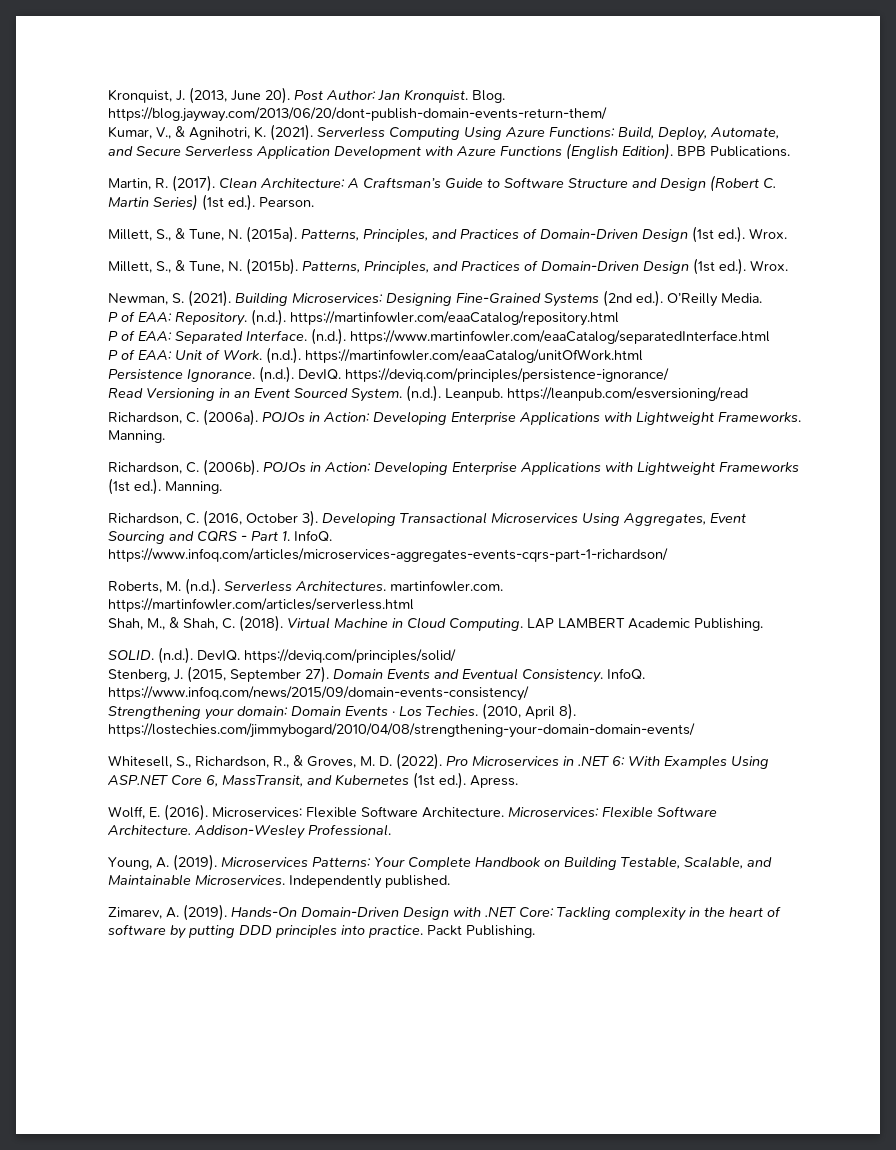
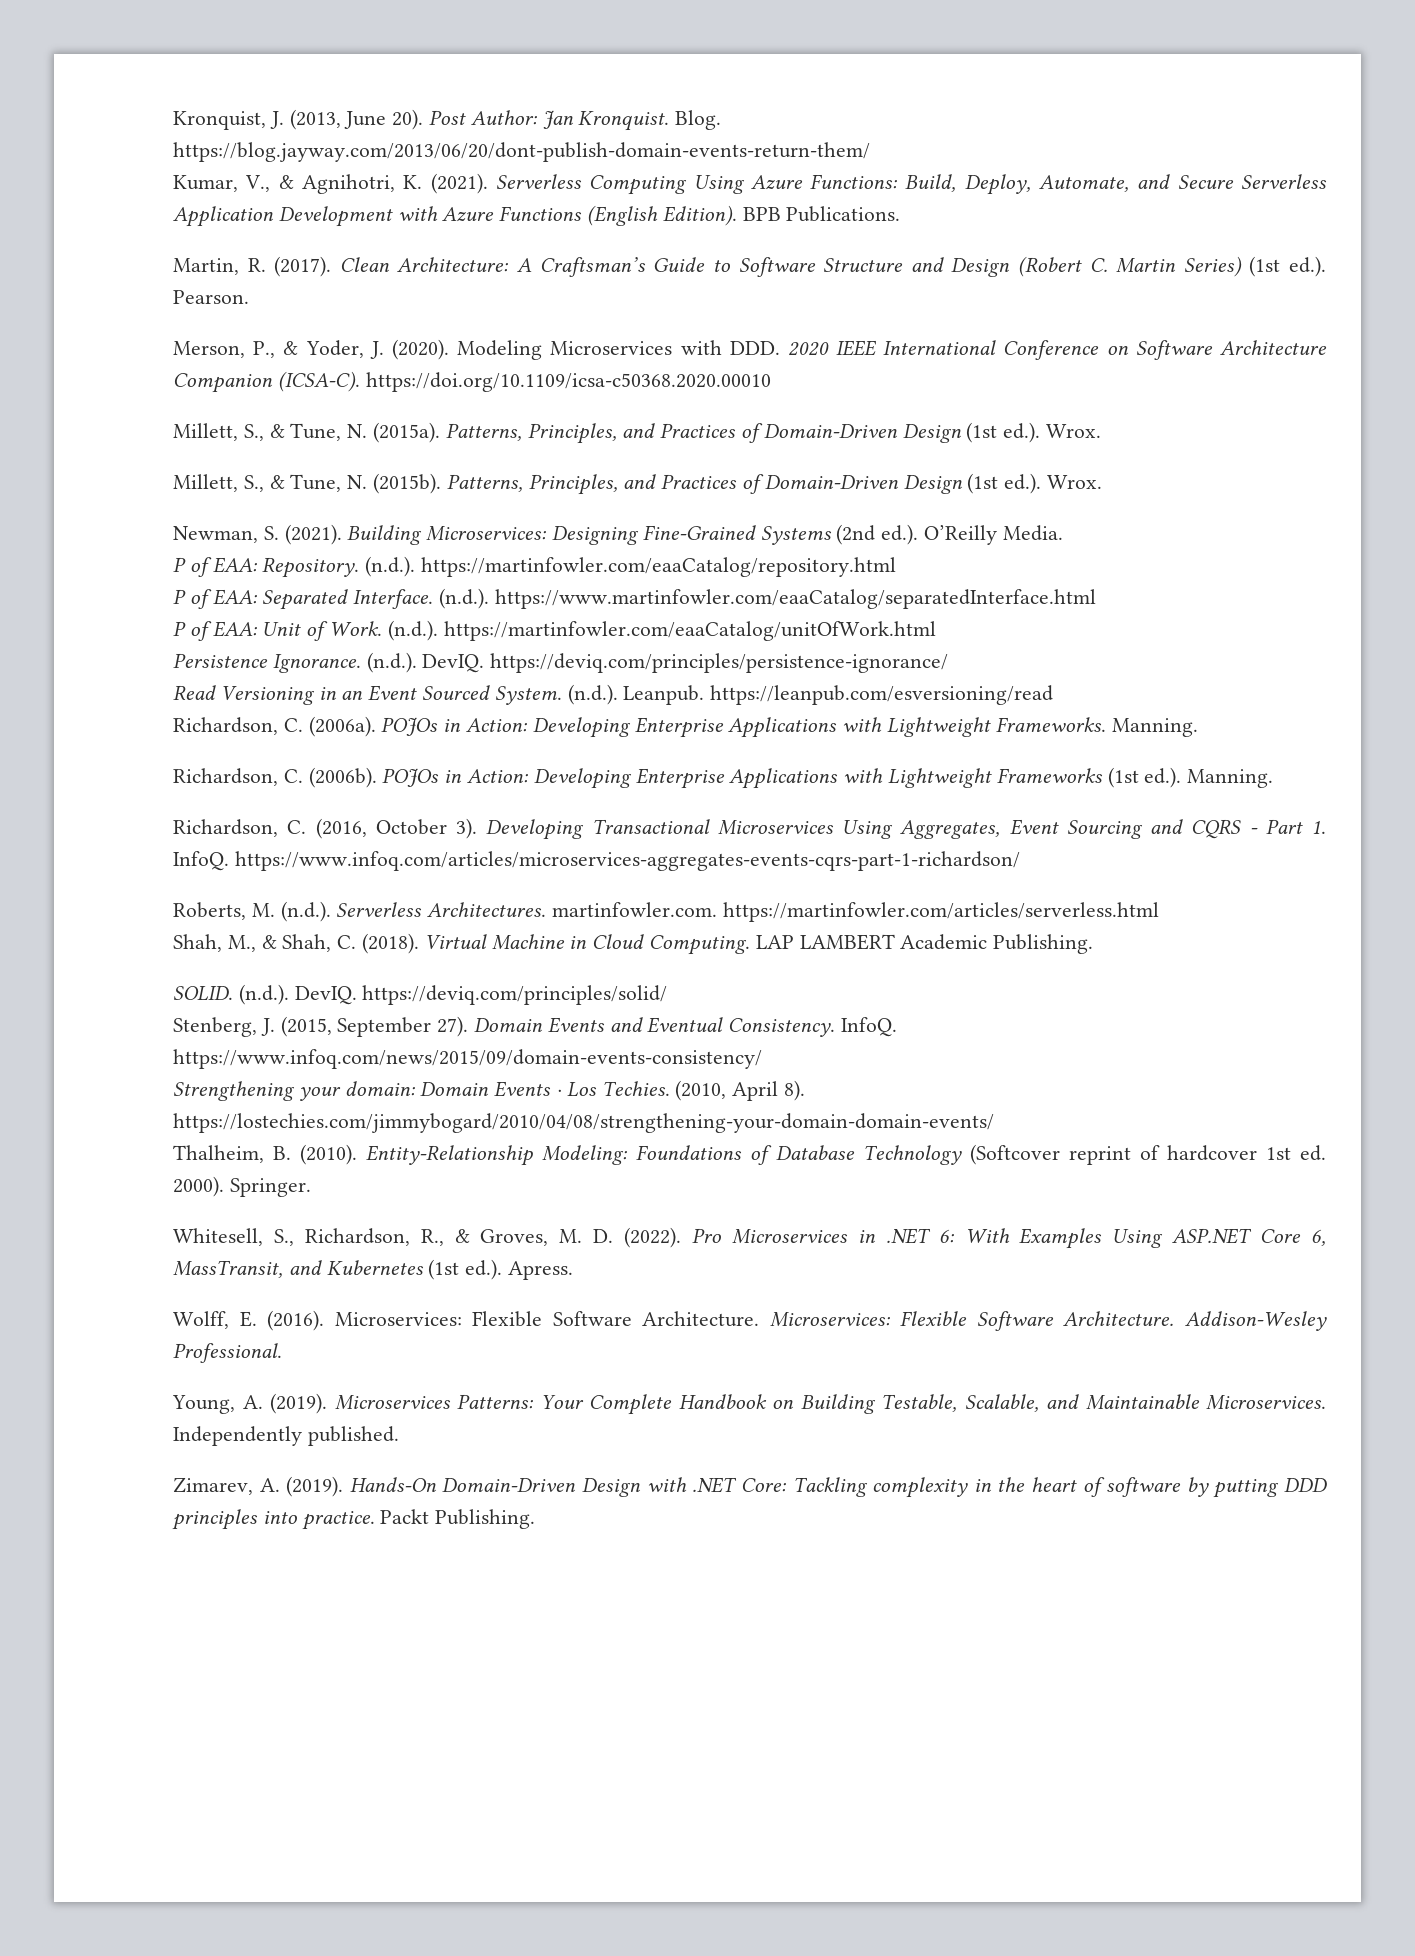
(315, 202) none -> [172,339,1328,360] [172,371,771,393] // Merson, P., & Yoder, J. (2020). Modeling Microservices with DDD. 2020 IEEE International Conference on Software Architecture Companion (ICSA-C). https://doi.org/10.1109/icsa-c50368.2020.00010
(696, 730) none -> [172,1144,1326,1166] [172,1176,311,1197] // Thalheim, B. (2010). Entity-Relationship Modeling: Foundations of Database Technology (Softcover reprint of hardcover 1st ed. 2000). Springer.

